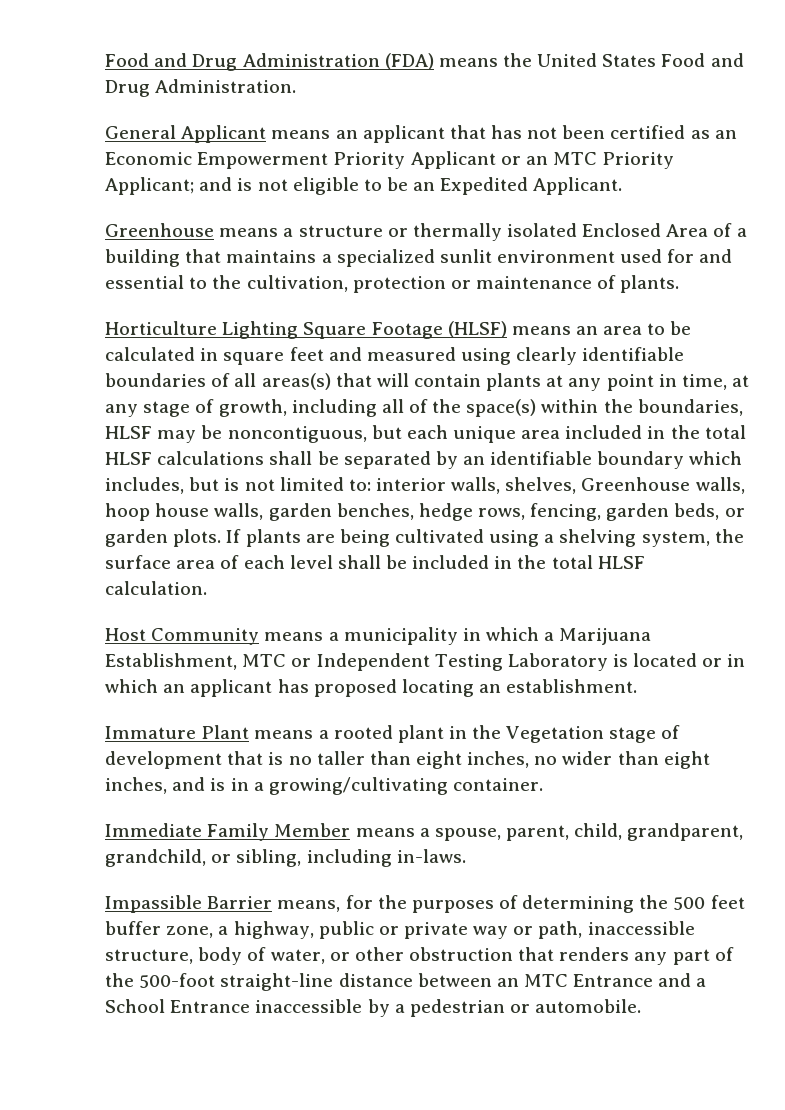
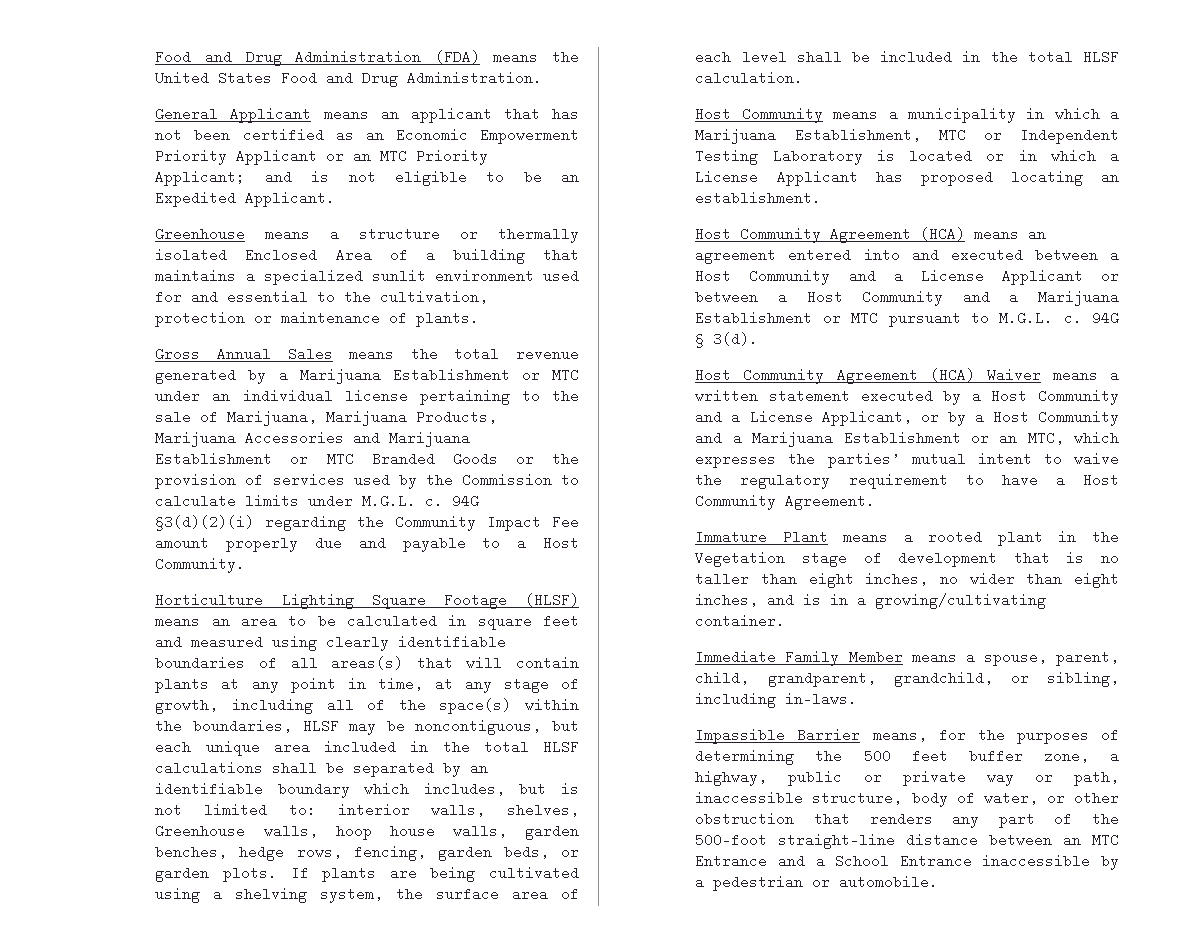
(680, 284) none -> [155,347,579,361] [155,368,579,384] [155,389,579,405] [155,410,498,426] [155,431,471,447] [155,452,579,466] [155,473,579,489] [155,494,480,508] [155,515,579,531] [155,536,580,552] [155,557,246,573] // Gross Annual Sales means the total revenue generated by a Marijuana Establishment or MTC under an individual license pertaining to the sale of Marijuana, Marijuana Products, Marijuana Accessories and Marijuana Establishment or MTC Branded Goods or the provision of services used by the Commission to calculate limits under M.G.L. c. 94G §3(d)(2)(i) regarding the Community Impact Fee amount properly due and payable to a Host Community.
[163,679,273,697] an applicant -> [1110,149,1119,163] [695,170,858,186] a License Applicant
(638, 686) none -> [695,227,1047,243] [695,248,1119,264] [695,269,1119,285] [695,290,1119,306] [695,311,1119,327] [695,332,759,348] [695,368,1119,384] [695,389,1119,405] [695,410,1119,426] [695,431,1119,447] [695,452,1119,468] [695,473,1119,489] [695,494,876,510] // Host Community Agreement (HCA) means an agreement entered into and executed between a Host Community and a License Applicant or between a Host Community and a Marijuana Establishment or MTC pursuant to M.G.L. c. 94G § 3(d). // Host Community Agreement (HCA) Waiver means a written statement executed by a Host Community and a License Applicant, or by a Host Community and a Marijuana Establishment or an MTC, which expresses the parties’ mutual intent to waive the regulatory requirement to have a Host Community Agreement.

